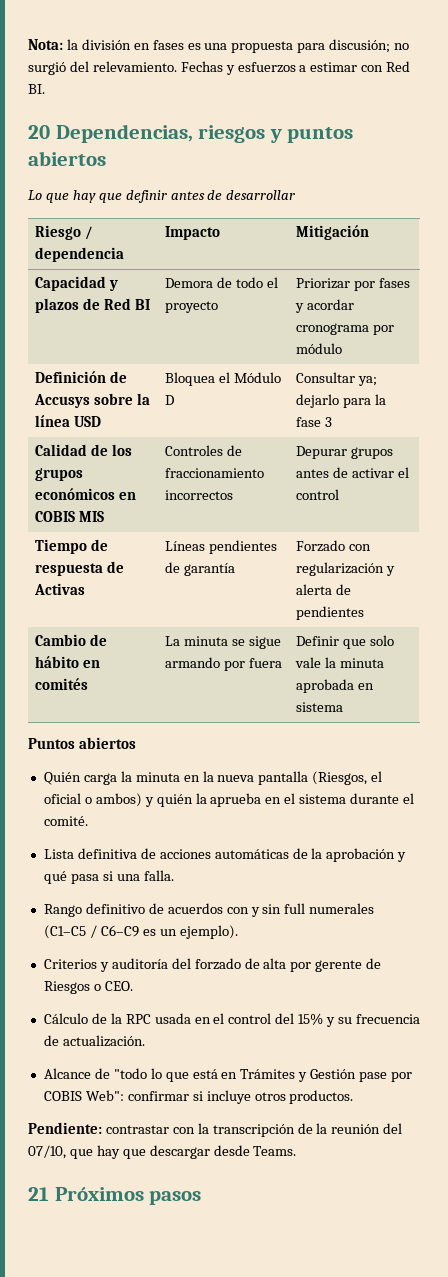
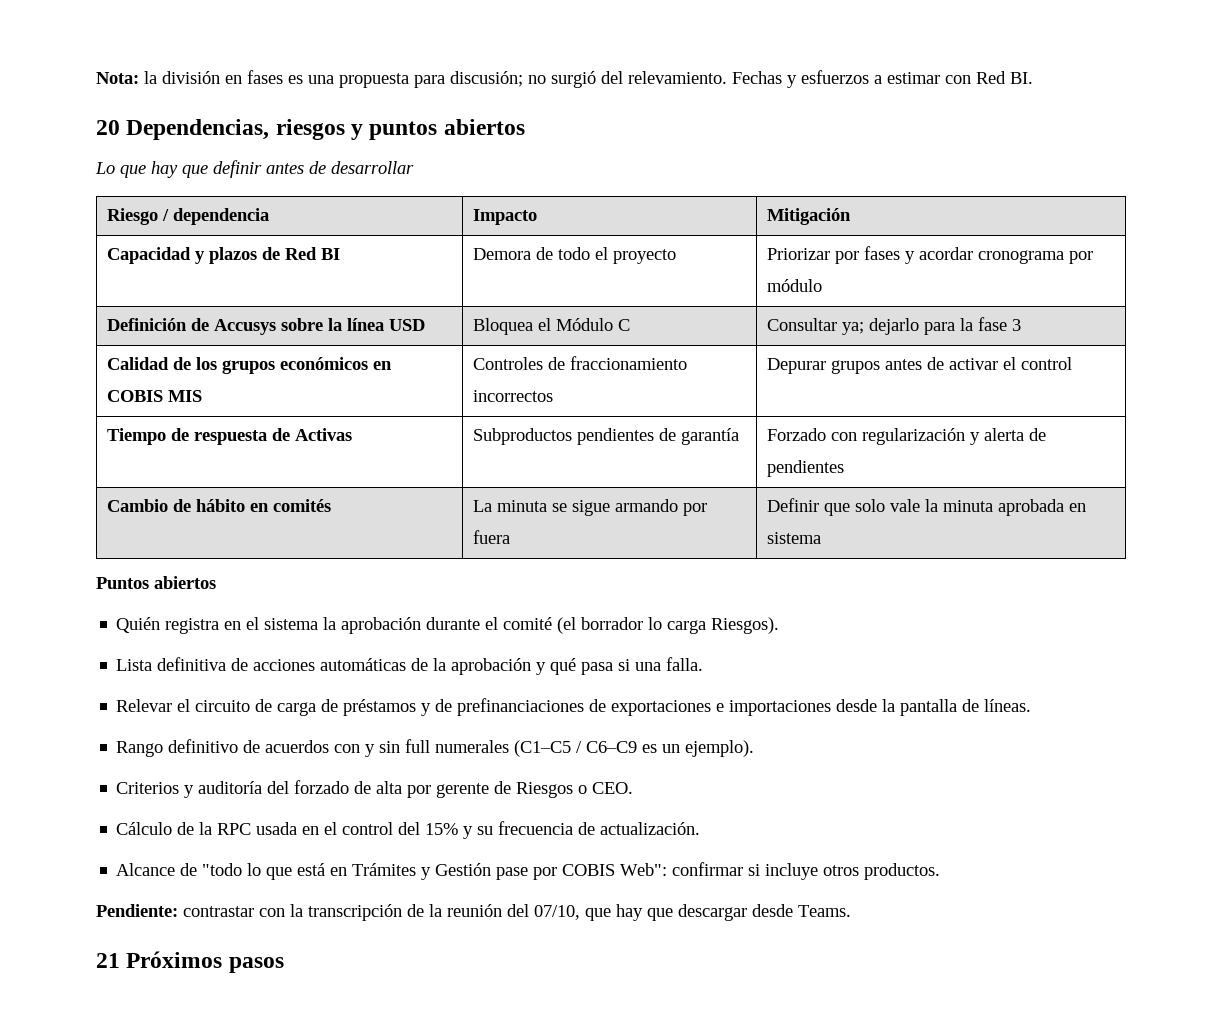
[164,395,174,405] D -> [618,319,631,331] C
[164,541,205,551] Líneas -> [473,428,573,445] Subproductos
[83,771,383,785] [43,793,415,807] [43,816,88,826] carga la minuta en la nueva pantalla (Riesgos, el oficial o ambos) y quién la aprueba en el sistema durante el comité. -> [165,617,780,634] registra en el sistema la aprobación durante el comité (el borrador lo carga Riesgos).
(174, 875) none -> [116,698,1032,716] // Relevar el circuito de carga de préstamos y de prefinanciaciones de exportaciones e importaciones desde la pantalla de líneas.

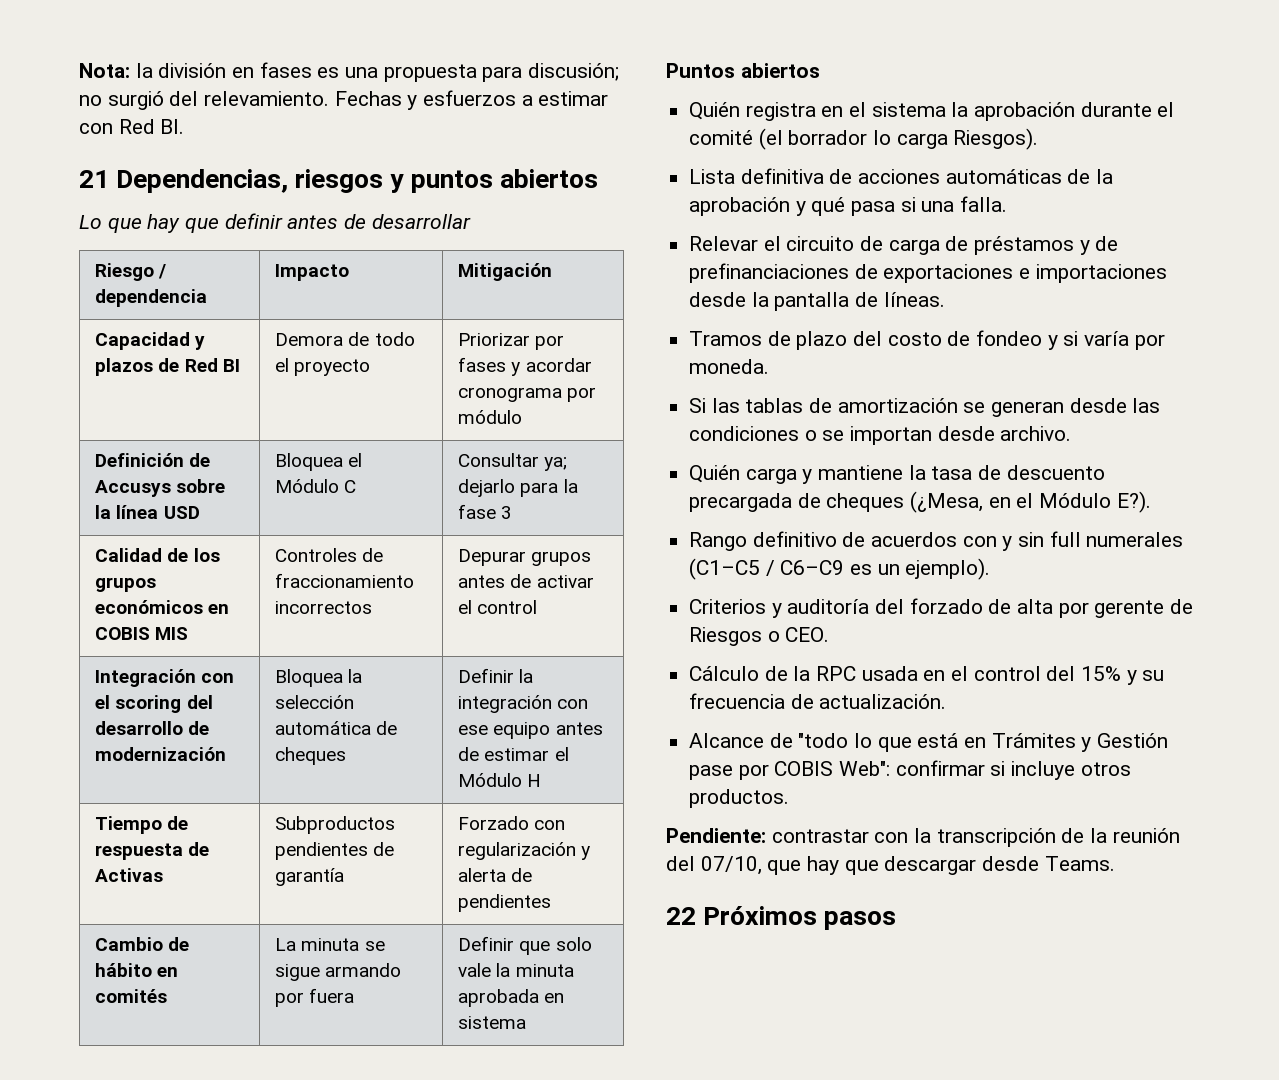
[96,120,120,135] 20 -> [79,170,109,188] 21
(1073, 363) none -> [95,669,235,687] [95,695,213,713] [95,721,210,735] [95,747,227,761] [275,669,363,687] [275,695,355,709] [275,721,398,735] [275,747,347,765] [458,668,534,683] [458,695,589,713] [458,722,603,739] [458,747,569,761] [458,773,542,787] // Integración con el scoring del desarrollo de modernización | Bloquea la selección automática de cheques | Definir la integración con ese equipo antes de estimar el Módulo H
(1032, 705) none -> [689,330,1165,350] [689,359,770,374] [689,398,1161,417] [689,426,1072,445] [689,465,1105,484] [689,491,1151,513] // Tramos de plazo del costo de fondeo y si varía por moneda. // Si las tablas de amortización se generan desde las condiciones o se importan desde archivo. // Quién carga y mantiene la tasa de descuento precargada de cheques (¿Mesa, en el Módulo E?).
[96,953,120,968] 21 -> [666,907,696,925] 22

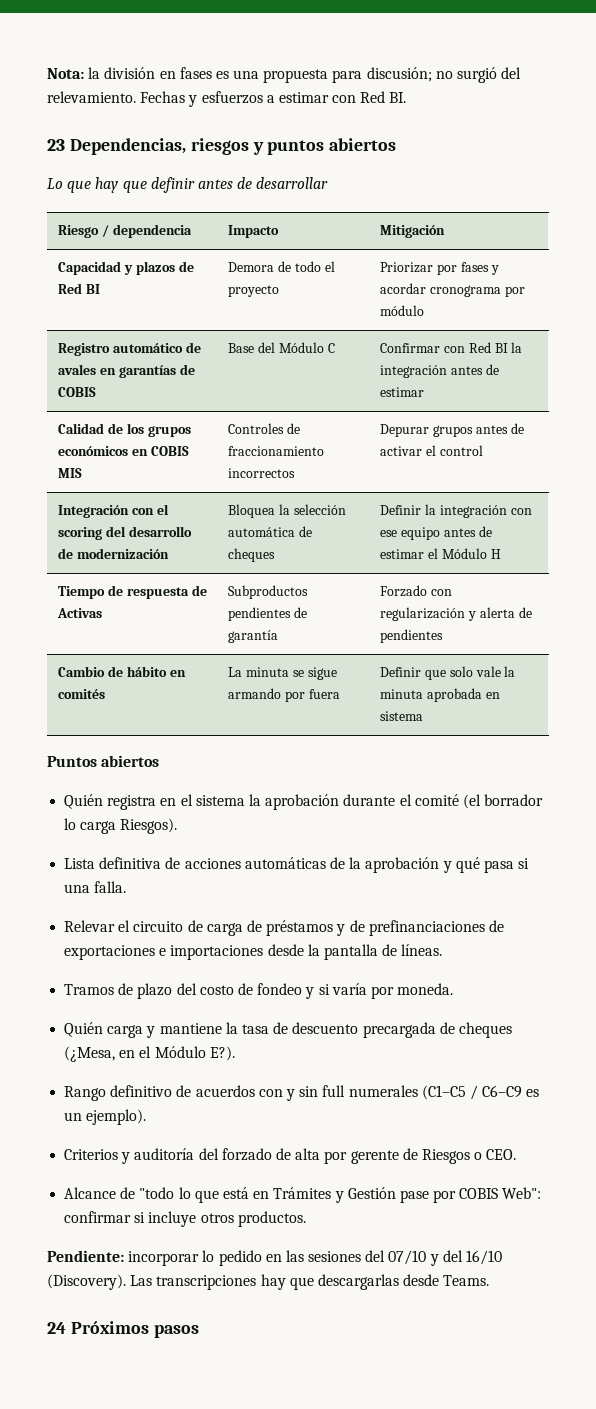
[79,170,109,188] 21 -> [47,139,65,151] 23
[95,453,211,467] [95,479,226,497] [95,505,200,519] [275,453,363,471] [275,479,357,493] [458,453,568,471] [458,479,578,497] [458,504,513,519] Definición de Accusys sobre la línea USD | Bloquea el Módulo C | Consultar ya; dejarlo para la fase 3 -> [58,342,201,356] [58,364,195,378] [58,387,97,397] [228,342,335,353] [380,342,523,353] [380,364,499,378] [380,387,425,397] Registro automático de avales en garantías de COBIS | Base del Módulo C | Confirmar con Red BI la integración antes de estimar
[689,398,1161,417] [689,426,1072,445] // Si las tablas de amortización se generan desde las condiciones o se importan desde archivo. -> (454, 989) none
[689,666,1165,685] [689,693,947,709] // Cálculo de la RPC usada en el control del 15% y su frecuencia de actualización. -> (517, 1154) none
[771,828,1180,847] [666,856,977,875] contrastar con la transcripción de la reunión del 07/10, que hay que descargar -> [128,1250,503,1266] [47,1274,399,1290] incorporar lo pedido en las sesiones del 07/10 y del 16/10 (Discovery). Las transcripciones hay que descargarlas
[666,907,696,925] 22 -> [47,1322,66,1334] 24

